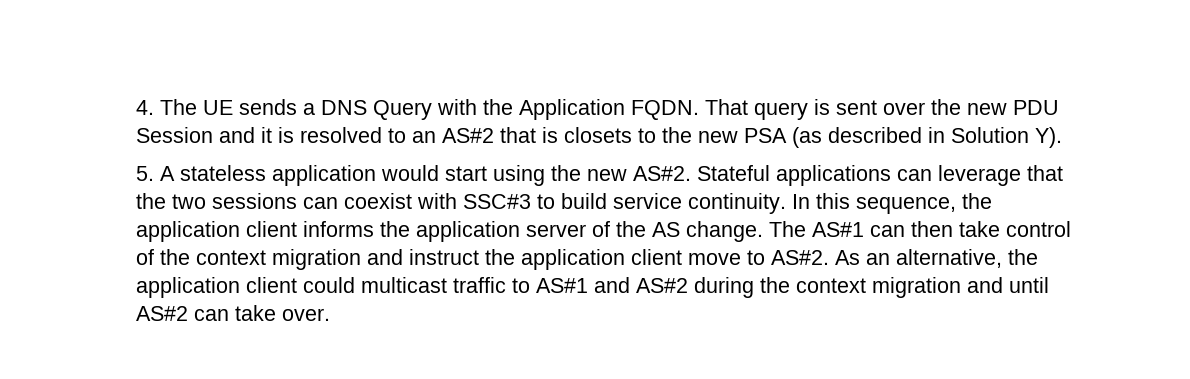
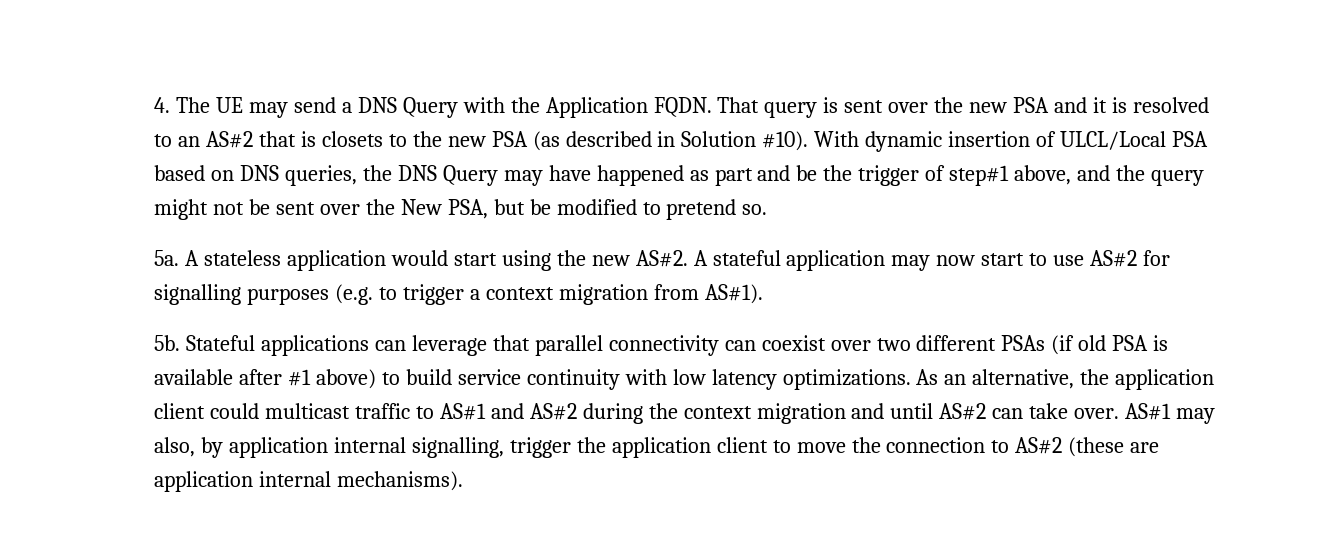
[238,99,297,115] sends -> [249,97,336,118] may send
[1012,100,1059,115] [135,127,213,143] PDU Session -> [1013,97,1050,113] PSA
[1034,127,1062,148] [135,166,154,181] Y). // 5. -> [762,131,1208,152] [154,165,1204,186] [154,199,768,220] [154,250,180,266] #10). With dynamic insertion of ULCL/Local PSA based on DNS queries, the DNS Query may have happened as part and be the trigger of step#1 above, and the query might not be sent over the New PSA, but be modified to pretend so. // 5a.
(691, 173) none -> [693,250,1171,271] [154,284,763,305] [154,335,181,351] A stateful application may now start to use AS#2 for signalling purposes (e.g. to trigger a context migration from AS#1). // 5b.
[135,193,992,214] [135,221,1071,242] [135,249,829,270] the two sessions can coexist with SSC#3 to build service continuity. In this sequence, the application client informs the application server of the AS change. The AS#1 can then take control of the context migration and instruct the application client move to AS#2. -> [534,335,1169,356] [154,369,911,390] parallel connectivity can coexist over two different PSAs (if old PSA is available after #1 above) to build service continuity with low latency optimizations.
(330, 314) none -> [1125,403,1216,424] [154,437,1160,458] [154,471,464,492] AS#1 may also, by application internal signalling, trigger the application client to move the connection to AS#2 (these are application internal mechanisms).

